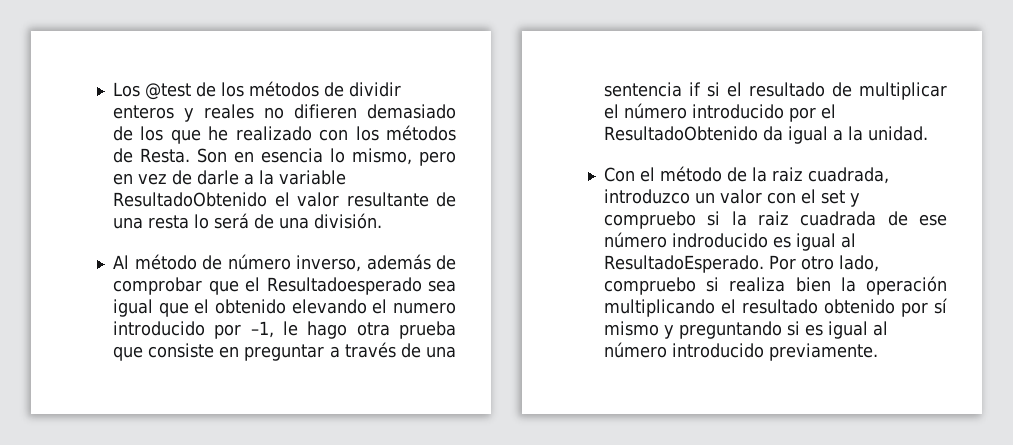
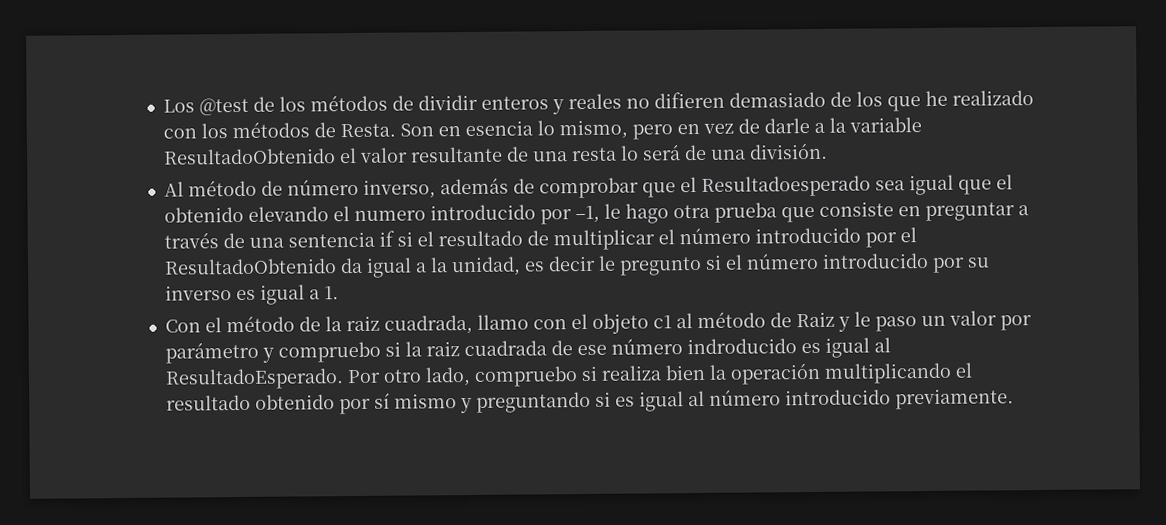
[868,126,929,141] unidad. -> [451,252,991,277] [165,284,340,305] unidad, es decir le pregunto si el número introducido por su inverso es igual a 1.
[604,189,846,204] introduzco un valor con el set -> [477,310,1033,334] [165,341,260,364] llamo con el objeto c1 al método de Raiz y le paso un valor por parámetro

